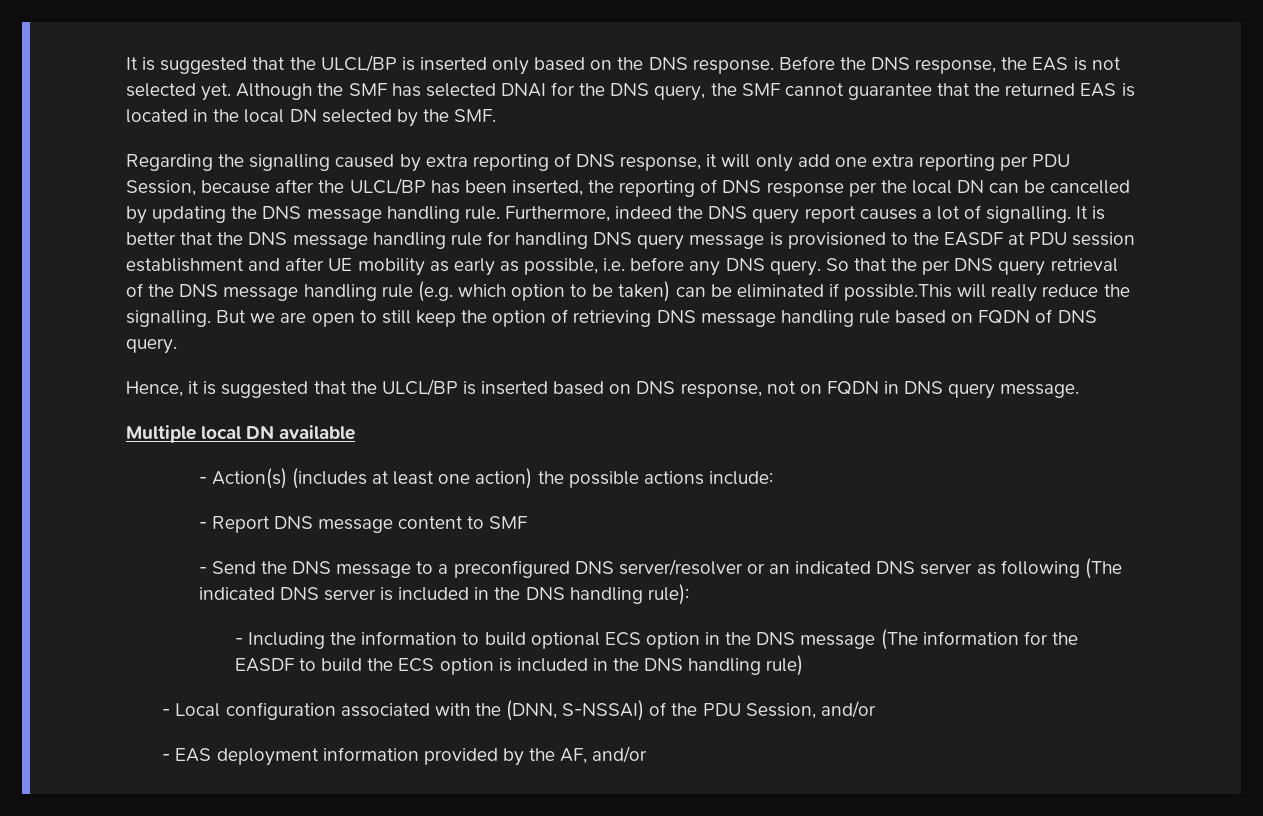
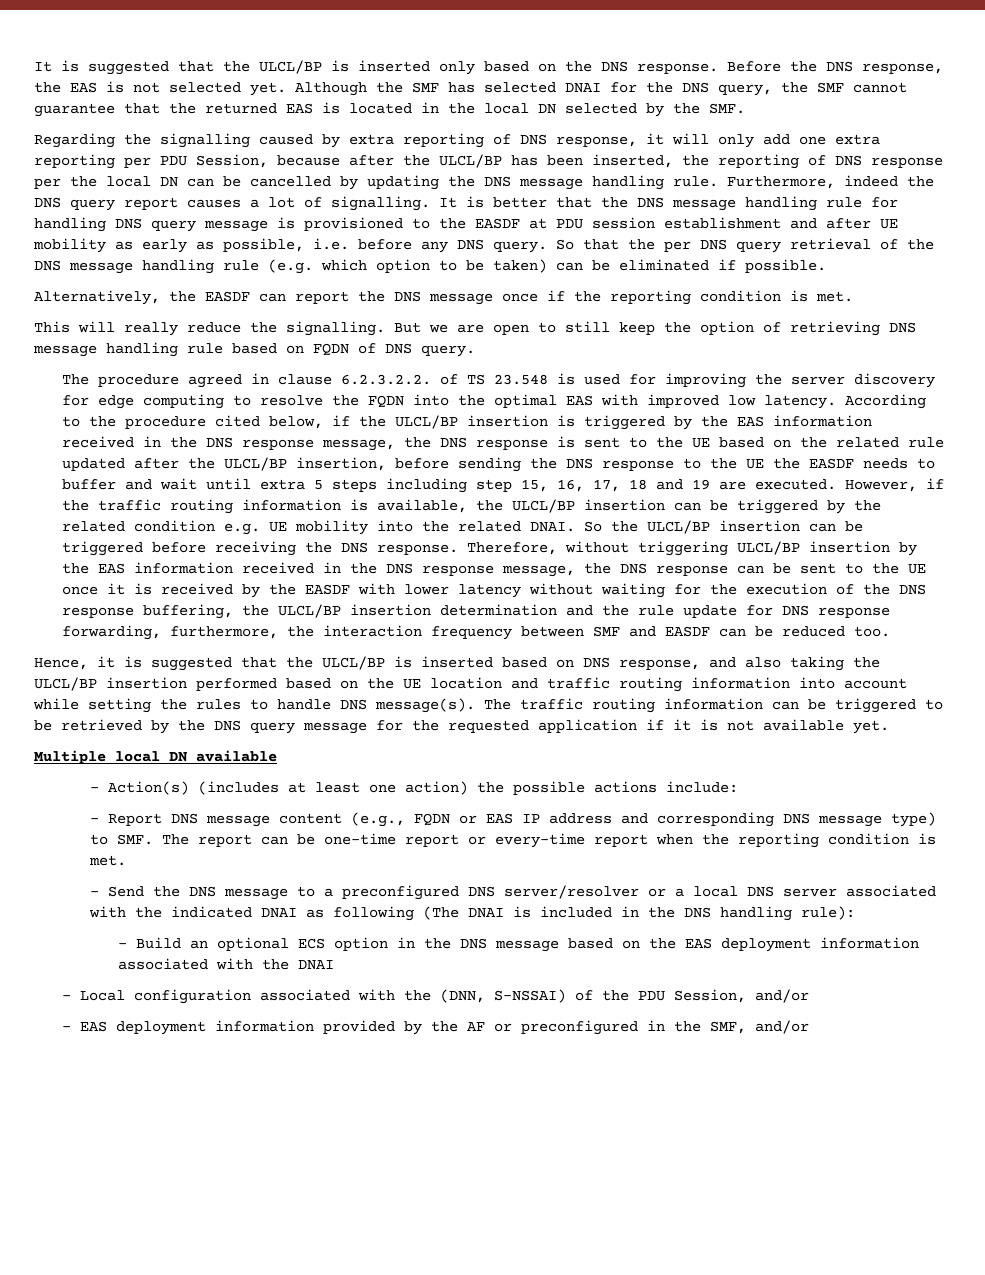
[844,284,953,301] possible.This -> [745,259,826,273] [34,290,853,305] [34,321,70,333] possible. // Alternatively, the EASDF can report the DNS message once if the reporting condition is met. // This
(177, 346) none -> [61,373,935,388] [61,394,926,409] [61,415,872,430] [61,436,944,451] [61,457,935,472] [61,478,944,493] [61,499,881,514] [61,520,863,535] [61,541,917,556] [61,562,926,577] [61,583,926,598] [61,604,890,619] [61,625,890,640] // The procedure agreed in clause 6.2.3.2.2. of TS 23.548 is used for improving the server discovery for edge computing to resolve the FQDN into the optimal EAS with improved low latency. According to the procedure cited below, if the ULCL/BP insertion is triggered by the EAS information received in the DNS response message, the DNS response is sent to the UE based on the related rule updated after the ULCL/BP insertion, before sending the DNS response to the UE the EASDF needs to buffer and wait until extra 5 steps including step 15, 16, 17, 18 and 19 are executed. However, if the traffic routing information is available, the ULCL/BP insertion can be triggered by the related condition e.g. UE mobility into the related DNAI. So the ULCL/BP insertion can be triggered before receiving the DNS response. Therefore, without triggering ULCL/BP insertion by the EAS information received in the DNS response message, the DNS response can be sent to the UE once it is received by the EASDF with lower latency without waiting for the execution of the DNS response buffering, the ULCL/BP insertion determination and the rule update for DNS response forwarding, furthermore, the interaction frequency between SMF and EASDF can be reduced too.
[766,381,1080,399] not on FQDN in DNS query message. -> [709,656,880,671] [34,677,907,692] [33,698,943,713] [34,719,889,734] and also taking the ULCL/BP insertion performed based on the UE location and traffic routing information into account while setting the rules to handle DNS message(s). The traffic routing information can be triggered to be retrieved by the DNS query message for the requested application if it is not available yet.
[467,516,529,529] to SMF -> [350,812,936,827] [89,833,936,848] [88,855,126,866] (e.g., FQDN or EAS IP address and corresponding DNS message type) to SMF. The report can be one-time report or every-time report when the reporting condition is met.
[769,558,1122,579] [198,587,376,601] an indicated DNS server as following (The indicated DNS server -> [674,885,936,897] [88,906,504,921] a local DNS server associated with the indicated DNAI as following (The DNAI
[248,631,526,649] Including the information to build -> [135,937,208,949] Build an
[880,629,1079,650] [234,655,804,676] (The information for the EASDF to build the ECS option is included in the DNS handling rule) -> [567,937,919,952] [117,958,334,970] based on the EAS deployment information associated with the DNAI
[560,748,588,764] AF, -> [466,1020,746,1035] AF or preconfigured in the SMF,

